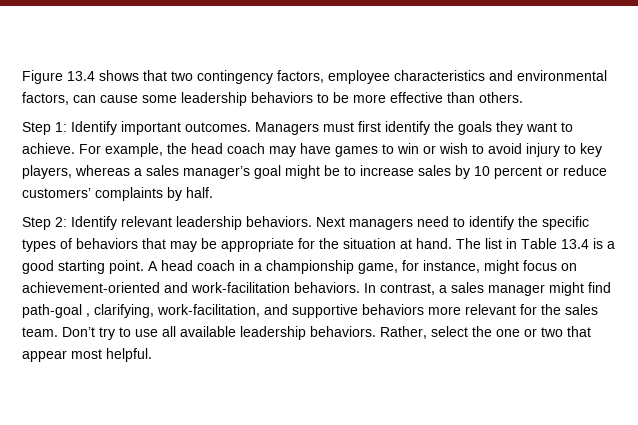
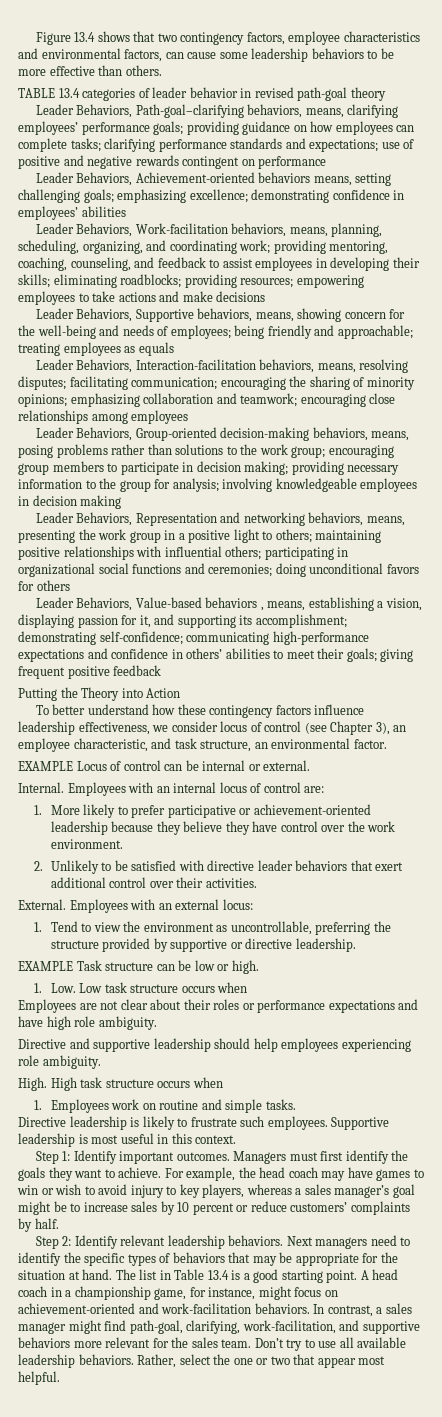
(523, 97) none -> [18,87,386,101] [35,104,399,118] [18,121,415,135] [18,138,415,152] [18,155,327,169] [35,172,392,186] [18,189,405,203] [18,206,126,220] [35,223,383,237] [18,240,389,254] [18,257,420,271] [18,274,364,288] [18,291,266,305] [35,308,406,322] [18,325,413,339] [18,342,174,356] [35,359,409,373] [18,376,415,390] [18,393,396,407] [18,410,189,424] [35,427,410,441] [18,444,394,458] [18,461,400,475] [18,478,418,492] [18,495,122,509] [35,512,405,526] [18,529,382,543] [18,546,349,560] [18,563,419,577] [18,580,70,591] [35,597,422,611] [18,614,347,628] [18,631,369,645] [18,648,414,662] [18,665,162,679] [18,687,181,701] [35,704,365,718] [18,721,407,735] [18,738,387,752] [18,760,311,771] [18,782,325,796] [34,804,371,818] [50,821,396,835] [50,839,123,849] [34,860,404,874] [50,877,257,888] [18,899,253,913] [34,921,391,935] [50,938,356,952] [18,960,259,974] [34,982,248,993] [18,999,419,1013] [18,1016,157,1030] [18,1038,411,1052] [18,1055,101,1069] [18,1077,223,1091] [34,1099,296,1113] [18,1116,390,1130] [18,1133,237,1147] // TABLE 13.4 categories of leader behavior in revised path-goal theory // Leader Behaviors, Path-goal–clarifying behaviors, means, clarifying employees’ performance goals; providing guidance on how employees can complete tasks; clarifying performance standards and expectations; use of positive and negative rewards contingent on performance // Leader Behaviors, Achievement-oriented behaviors means, setting challenging goals; emphasizing excellence; demonstrating confidence in employees’ abilities // Leader Behaviors, Work-facilitation behaviors, means, planning, scheduling, organizing, and coordinating work; providing mentoring, coaching, counseling, and feedback to assist employees in developing their skills; eliminating roadblocks; providing resources; empowering employees to take actions and make decisions // Leader Behaviors, Supportive behaviors, means, showing concern for the well-being and needs of employees; being friendly and approachable; treating employees as equals // Leader Behaviors, Interaction-facilitation behaviors, means, resolving disputes; facilitating communication; encouraging the sharing of minority opinions; emphasizing collaboration and teamwork; encouraging close relationships among employees // Leader Behaviors, Group-oriented decision-making behaviors, means, posing problems rather than solutions to the work group; encouraging group members to participate in decision making; providing necessary information to the group for analysis; involving knowledgeable employees in decision making // Leader Behaviors, Representation and networking behaviors, means, presenting the work group in a positive light to others; maintaining positive relationships with influential others; participating in organizational social functions and ceremonies; doing unconditional favors for others // Leader Behaviors, Value-based behaviors , means, establishing a vision, displaying passion for it, and supporting its accomplishment; demonstrating self-confidence; communicating high-performance expectations and confidence in others’ abilities to meet their goals; giving frequent positive feedback // Putting the Theory into Action // To better understand how these contingency factors influence leadership effectiveness, we consider locus of control (see Chapter 3), an employee characteristic, and task structure, an environmental factor. // EXAMPLE Locus of control can be internal or external. // Internal. Employees with an internal locus of control are: // 1. More likely to prefer participative or achievement-oriented leadership because they believe they have control over the work environment. // 2. Unlikely to be satisfied with directive leader behaviors that exert additional control over their activities. // External. Employees with an external locus: // 1. Tend to view the environment as uncontrollable, preferring the structure provided by supportive or directive leadership. // EXAMPLE Task structure can be low or high. // 1. Low. Low task structure occurs when // Employees are not clear about their roles or performance expectations and have high role ambiguity. // Directive and supportive leadership should help employees experiencing role ambiguity. // High. High task structure occurs when // 1. Employees work on routine and simple tasks. // Directive leadership is likely to frustrate such employees. Supportive leadership is most useful in this context.
[22,304,90,318] path-goal , -> [129,1320,183,1334] path-goal,

